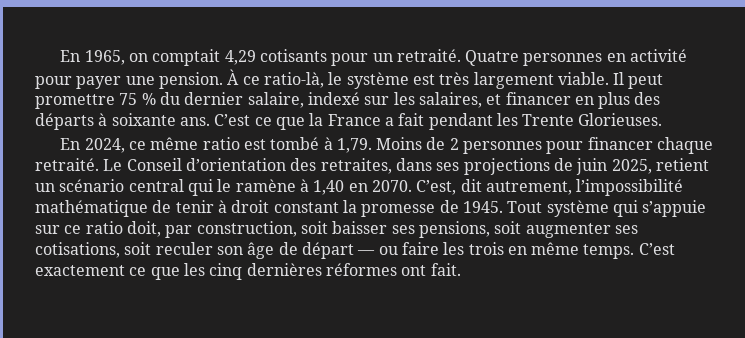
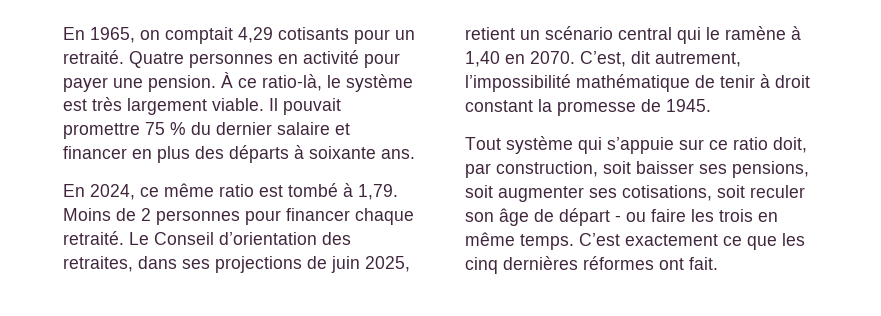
[628,74,664,89] peut -> [283,98,341,115] pouvait
[247,92,482,108] salaire, indexé sur les salaires, -> [277,122,330,135] salaire
[214,113,663,130] C’est ce que la France a fait pendant les Trente Glorieuses. -> (415, 154) none
(503, 207) none -> (711, 105) //
[357,250,376,255] — -> [615,215,621,222] -

